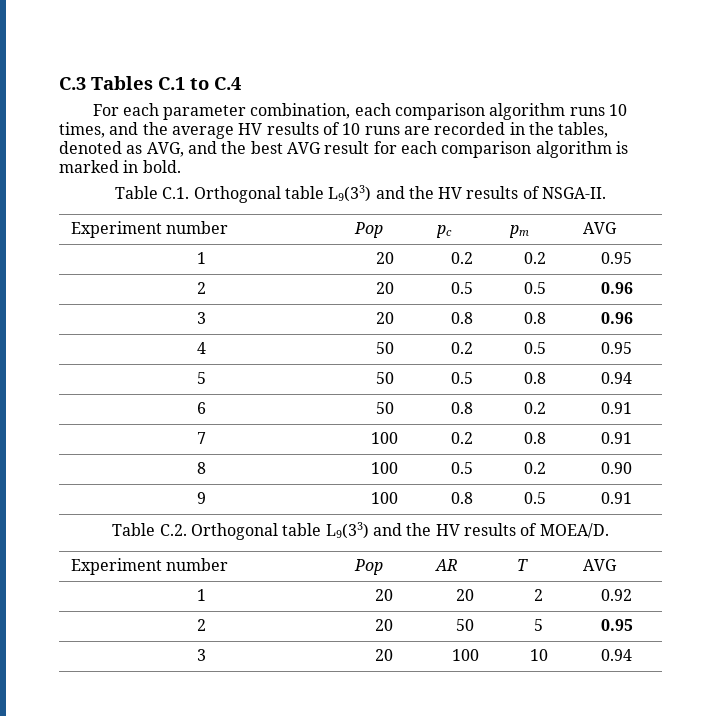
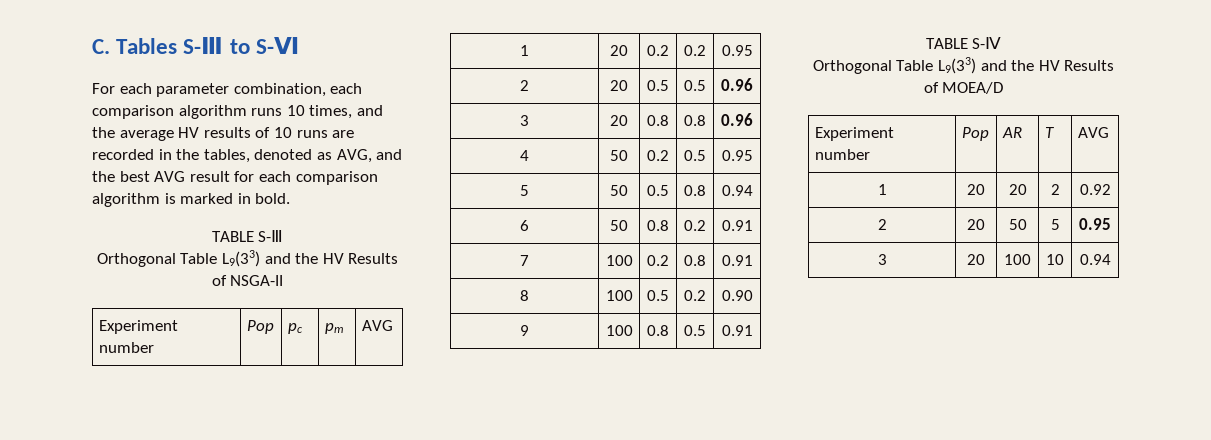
[59,76,241,90] C.3 Tables C.1 to C.4 -> [92,37,299,54] C. Tables S-Ⅲ to S-Ⅵ
[114,185,607,203] Table C.1. Orthogonal table L9(33) and the HV results of NSGA-II. -> [211,230,284,242] [96,250,399,267] [211,275,284,286] TABLE S-Ⅲ // Orthogonal Table L9(33) and the HV Results of NSGA-II
[112,522,609,540] Table C.2. Orthogonal table L9(33) and the HV results of MOEA/D. -> [925,37,1002,49] [812,57,1115,74] [923,82,1004,94] TABLE S-Ⅳ // Orthogonal Table L9(33) and the HV Results of MOEA/D

